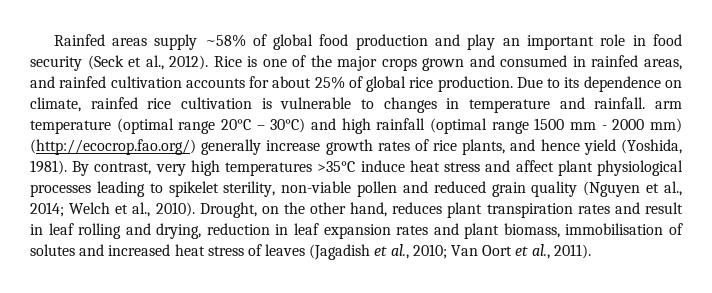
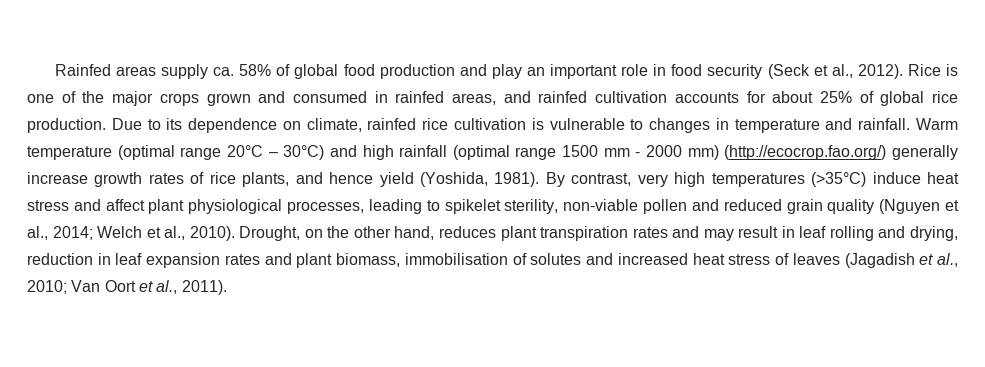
[204,34,246,47] ~58% -> [213,64,272,76] ca. 58%
[654,101,682,109] arm -> [916,118,959,130] Warm
[317,161,356,172] >35°C -> [811,172,867,187] (>35°C)
[30,184,91,197] processes -> [287,201,365,214] processes,
(640, 208) none -> [703,229,734,241] may

